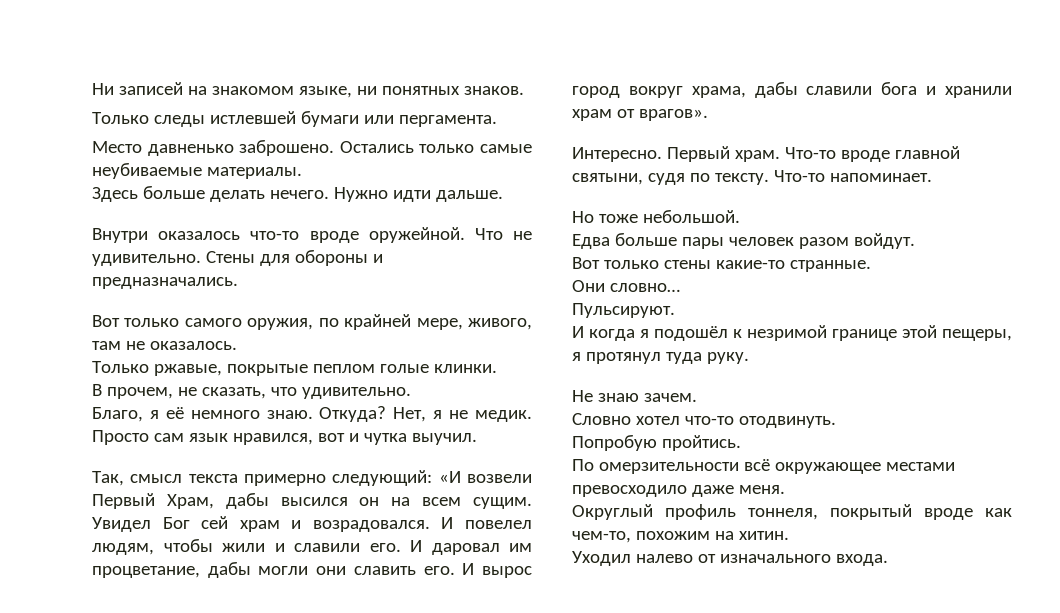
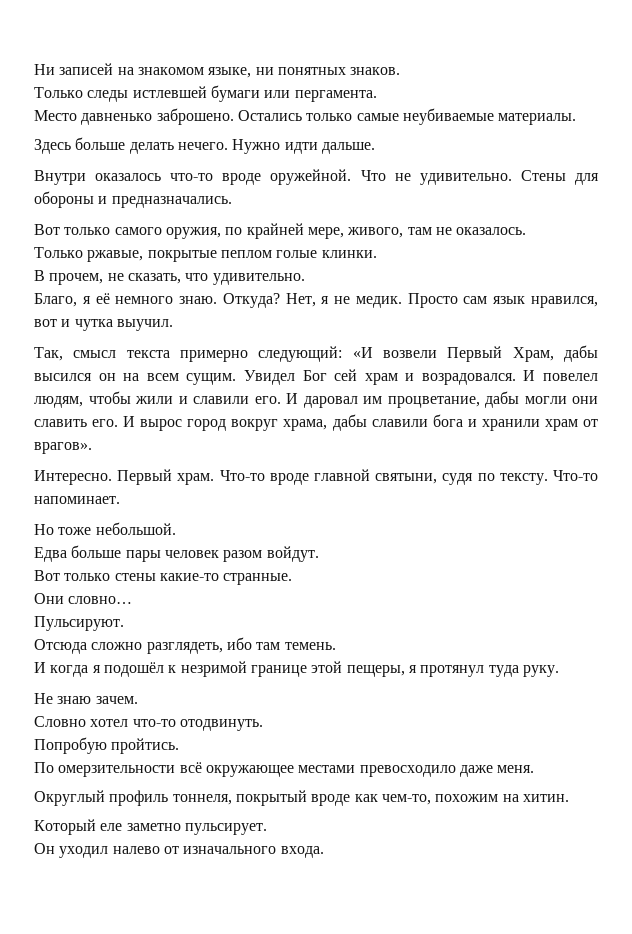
(675, 310) none -> [34,637,336,654] // Отсюда сложно разглядеть, ибо там темень.
[572,551,631,566] Уходил -> [34,819,267,835] [34,843,109,858] Который еле заметно пульсирует. // Он уходил

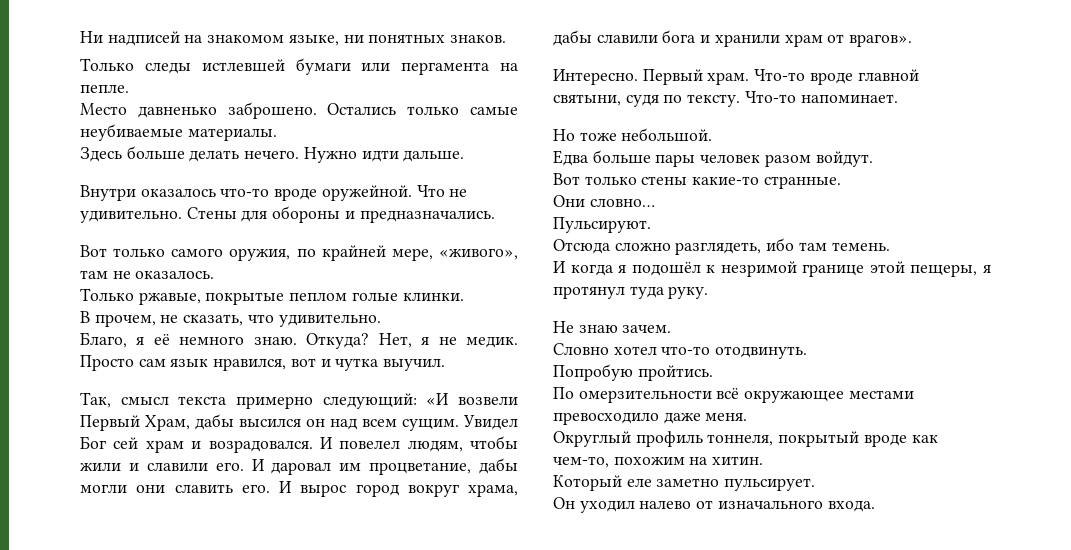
[59,63,114,75] записей -> [107,31,180,46] надписей
[294,90,377,102] пергамента. -> [401,62,518,75] [80,84,129,93] пергамента на пепле.
[347,227,404,238] живого, -> [439,248,518,260] «живого»,
[123,373,140,381] на -> [330,418,357,430] над

